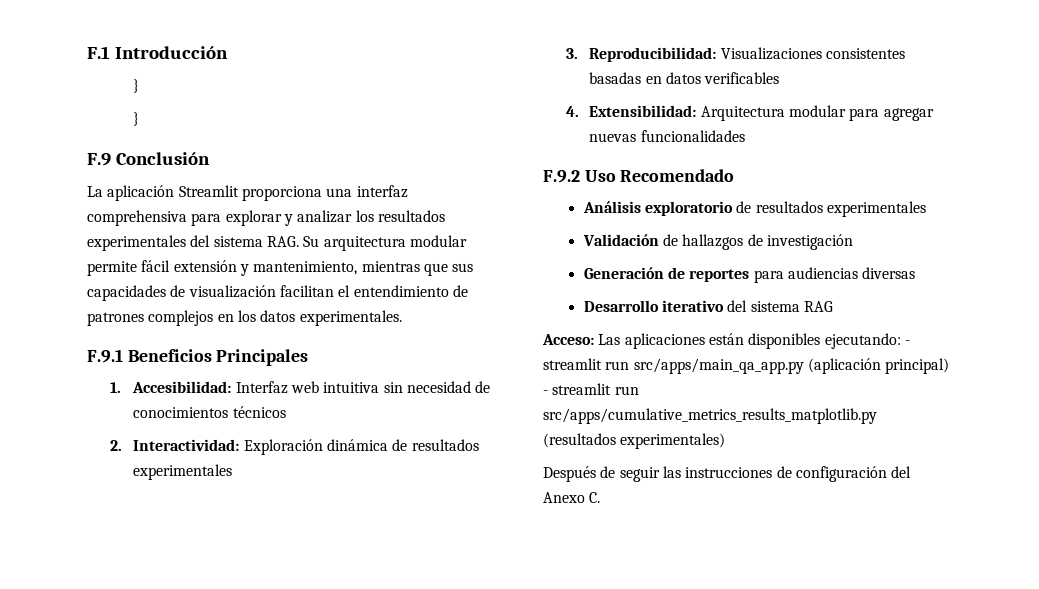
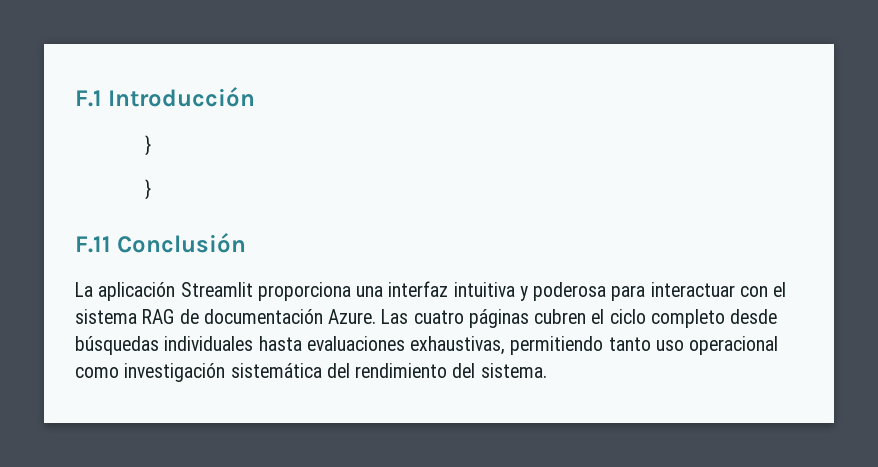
[87,153,111,166] F.9 -> [75,236,111,253] F.11
[87,210,445,226] [87,235,467,251] [87,260,474,276] [87,285,468,301] [87,310,402,326] [87,349,309,366] [110,381,491,394] [133,406,286,418] [110,439,479,455] [133,464,233,480] [566,47,906,62] [589,72,780,84] [566,105,934,121] [589,130,745,142] [543,169,735,183] [582,201,927,217] [582,234,854,250] [583,267,916,283] [583,300,834,312] [542,333,910,349] [543,358,950,374] [543,383,639,395] [543,408,877,424] [543,433,726,449] [543,466,912,482] [543,492,601,503] comprehensiva para explorar y analizar los resultados experimentales del sistema RAG. Su arquitectura modular permite fácil extensión y mantenimiento, mientras que sus capacidades de visualización facilitan el entendimiento de patrones complejos en los datos experimentales. // F.9.1 Beneficios Principales // 1. Accesibilidad: Interfaz web intuitiva sin necesidad de conocimientos técnicos // 2. Interactividad: Exploración dinámica de resultados experimentales // 3. Reproducibilidad: Visualizaciones consistentes basadas en datos verificables // 4. Extensibilidad: Arquitectura modular para agregar nuevas funcionalidades // F.9.2 Uso Recomendado // Análisis exploratorio de resultados experimentales // Validación de hallazgos de investigación // Generación de reportes para audiencias diversas // Desarrollo iterativo del sistema RAG // Acceso: Las aplicaciones están disponibles ejecutando: - streamlit run src/apps/main_qa_app.py (aplicación principal) - streamlit run src/apps/cumulative_metrics_results_matplotlib.py (resultados experimentales) // Después de seguir las instrucciones de configuración del Anexo C. -> [453,282,787,301] [75,309,778,328] [75,336,779,355] [75,363,547,382] intuitiva y poderosa para interactuar con el sistema RAG de documentación Azure. Las cuatro páginas cubren el ciclo completo desde búsquedas individuales hasta evaluaciones exhaustivas, permitiendo tanto uso operacional como investigación sistemática del rendimiento del sistema.

